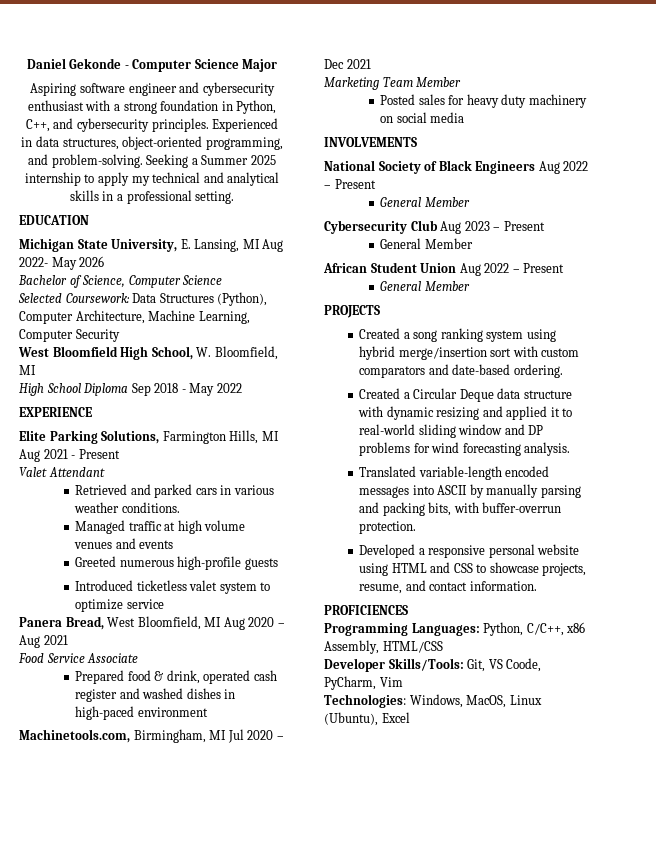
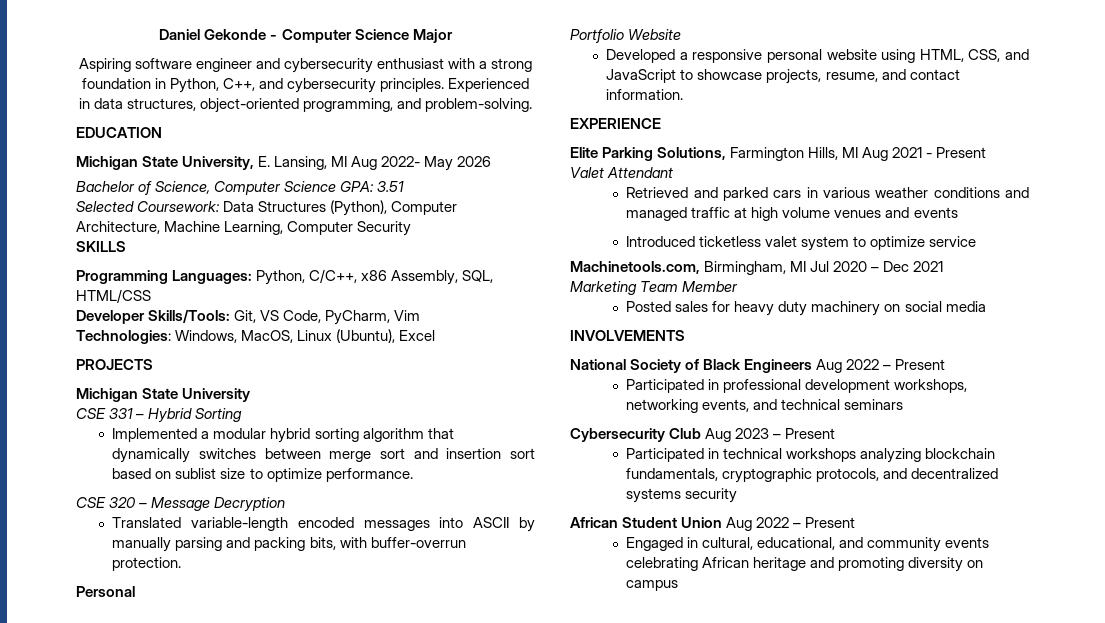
[146,154,276,168] [24,172,280,186] [69,190,235,204] Seeking a Summer 2025 internship to apply my technical and analytical skills in a professional setting. -> (533, 105) none
(223, 280) none -> [340,181,405,192] GPA: 3.51
[18,346,278,360] [19,365,36,375] [19,383,242,396] West Bloomfield High School, W. Bloomfield, MI // High School Diploma Sep 2018 - May 2022 -> [76,241,126,252] [76,269,494,285] [76,289,151,303] [76,309,421,325] [76,329,436,344] [76,359,153,370] [76,388,251,402] [76,408,243,423] [112,428,454,443] [112,448,535,463] [112,468,413,482] [76,497,286,512] [112,517,535,532] [112,537,466,552] [112,557,182,571] [76,586,135,597] [570,29,682,43] [606,49,1029,63] [606,69,960,84] [606,89,684,100] SKILLS // Programming Languages: Python, C/C++, x86 Assembly, SQL, HTML/CSS // Developer Skills/Tools: Git, VS Code, PyCharm, Vim // Technologies: Windows, MacOS, Linux (Ubuntu), Excel // PROJECTS // Michigan State University // CSE 331 – Hybrid Sorting // Implemented a modular hybrid sorting algorithm that dynamically switches between merge sort and insertion sort based on sublist size to optimize performance. // CSE 320 – Message Decryption // Translated variable-length encoded messages into ASCII by manually parsing and packing bits, with buffer-overrun protection. // Personal // Portfolio Website // Developed a responsive personal website using HTML, CSS, and JavaScript to showcase projects, resume, and contact information.
[121,502,180,513] [75,520,126,534] conditions. // Managed -> [933,187,1029,198] [626,207,688,221] conditions and managed
[75,556,278,570] // Greeted numerous high-profile guests -> (958, 212) none
[19,616,285,630] [19,635,68,648] [18,653,139,663] [75,670,277,684] [75,688,236,702] [75,706,208,720] // Panera Bread, West Bloomfield, MI Aug 2020 – Aug 2021 // Food Service Associate // Prepared food & drink, operated cash register and washed dishes in high-paced environment -> (977, 241) none
[380,197,470,207] General Member -> [626,379,968,393] [626,399,904,413] Participated in professional development workshops, networking events, and technical seminars
[380,238,473,249] General Member -> [626,448,996,463] [626,468,999,483] [626,488,738,503] Participated in technical workshops analyzing blockchain fundamentals, cryptographic protocols, and decentralized systems security
[380,281,470,291] [324,305,380,318] [359,328,556,342] [359,346,580,360] [359,364,563,378] [359,388,572,402] [358,406,573,420] [359,424,544,438] [359,442,571,456] [359,466,550,480] [359,484,581,498] [359,502,562,516] [359,521,417,534] [359,544,580,558] [359,562,587,576] [359,580,537,594] [324,605,408,615] [324,622,586,636] [324,640,443,654] [324,658,542,672] [324,676,403,690] [324,694,542,708] [324,712,410,726] General Member // PROJECTS // Created a song ranking system using hybrid merge/insertion sort with custom comparators and date-based ordering. // Created a Circular Deque data structure with dynamic resizing and applied it to real-world sliding window and DP problems for wind forecasting analysis. // Translated variable-length encoded messages into ASCII by manually parsing and packing bits, with buffer-overrun protection. // Developed a responsive personal website using HTML and CSS to showcase projects, resume, and contact information. // PROFICIENCES // Programming Languages: Python, C/C++, x86 Assembly, HTML/CSS // Developer Skills/Tools: Git, VS Coode, PyCharm, Vim // Technologies: Windows, MacOS, Linux (Ubuntu), Excel -> [626,537,990,552] [626,557,984,572] [626,580,679,591] Engaged in cultural, educational, and community events celebrating African heritage and promoting diversity on campus

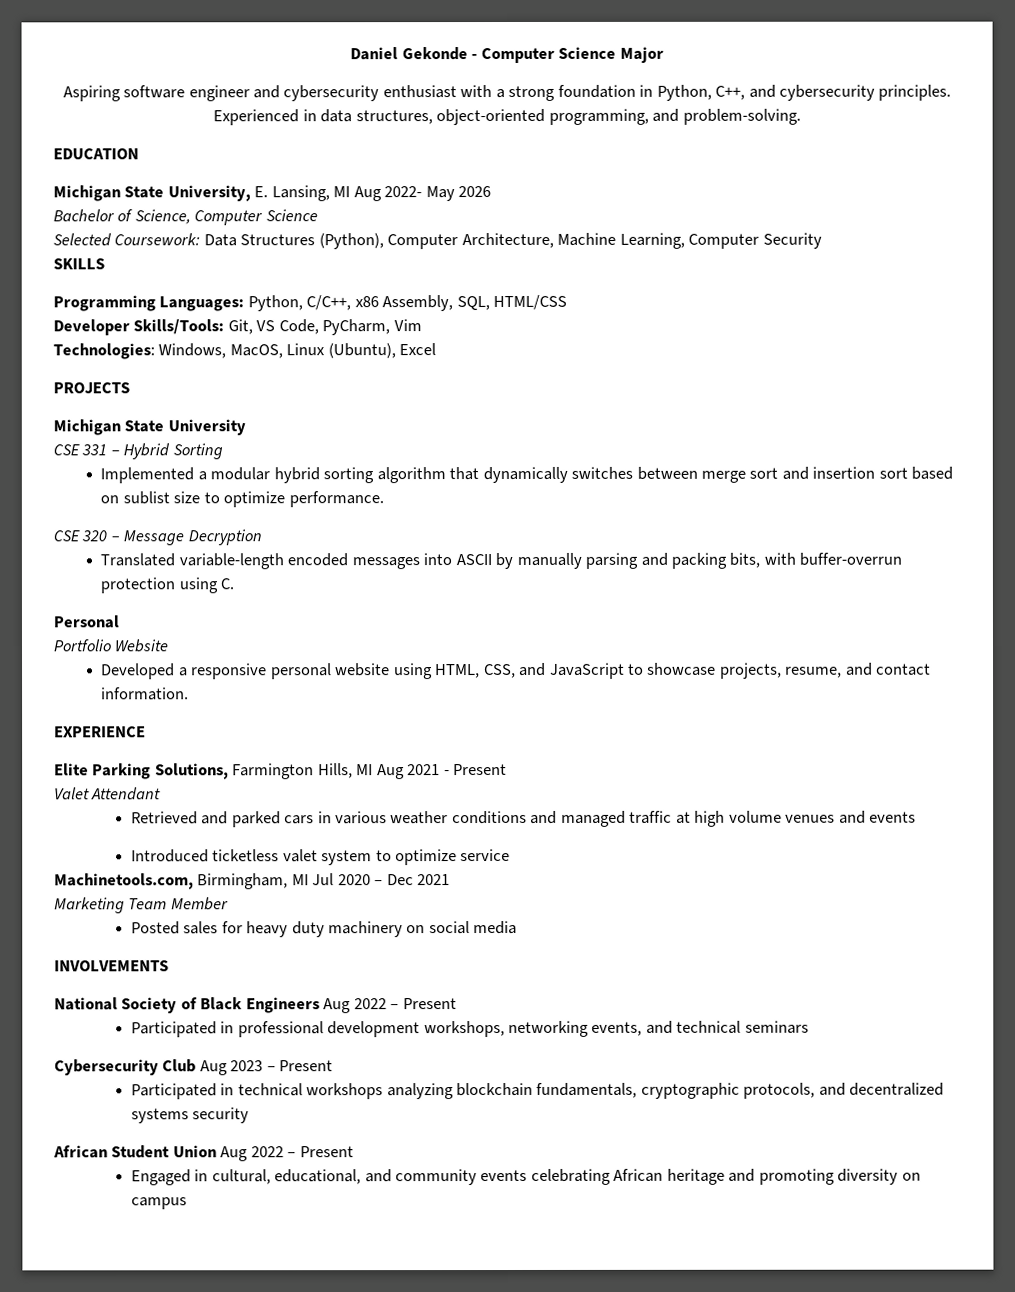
[340,181,405,192] GPA: 3.51 -> (318, 215) none
[112,557,182,571] protection. -> [100,577,235,594] protection using C.

